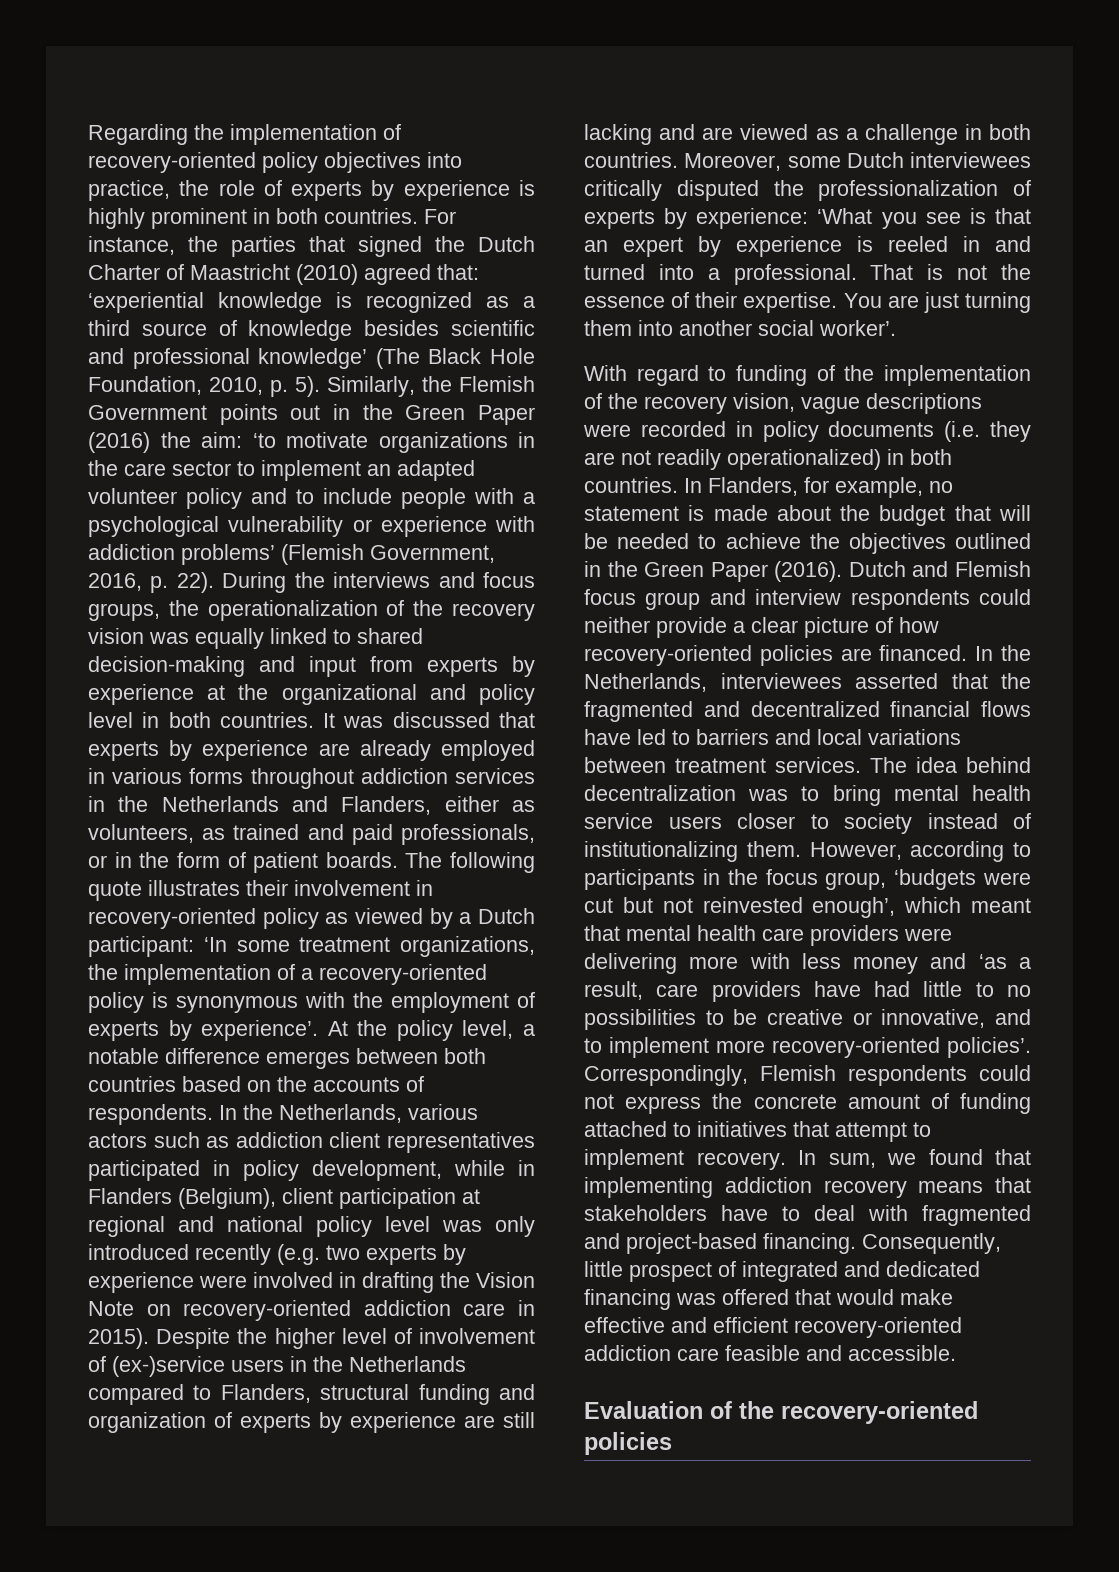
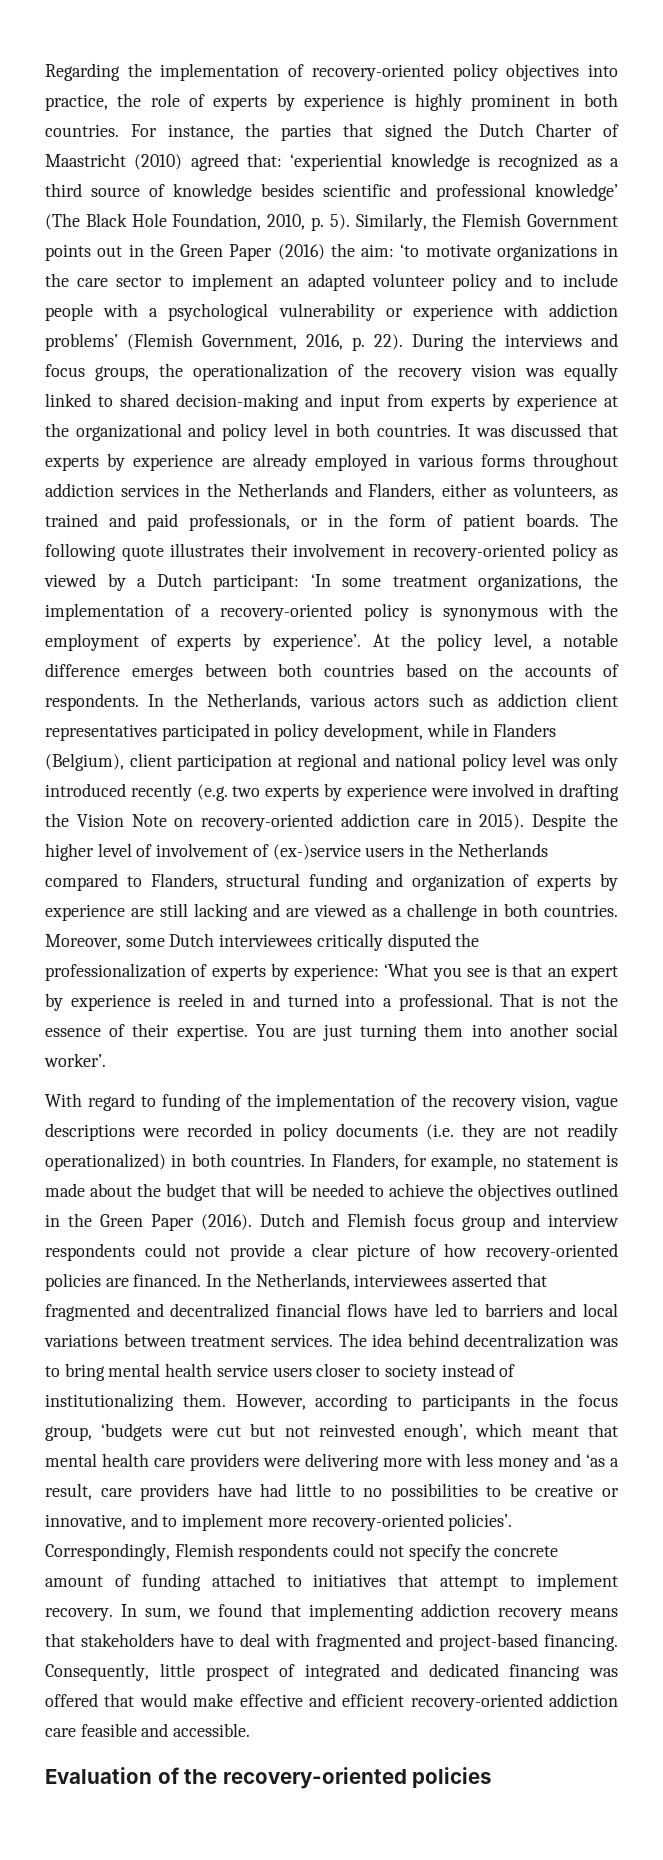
[584,617,650,633] neither -> [195,1246,221,1257] not
[1001,673,1031,689] the -> (547, 1280) none
[625,1096,702,1114] express -> [408,1544,461,1561] specify

